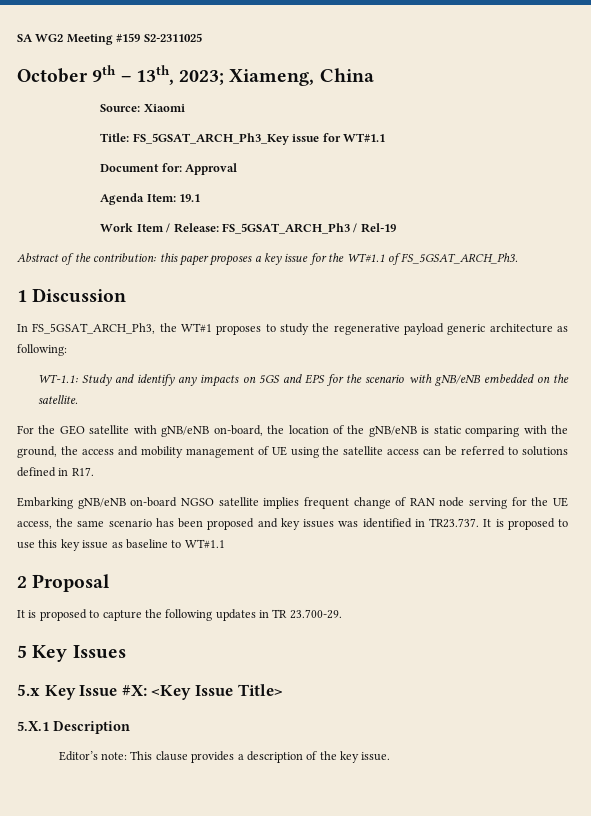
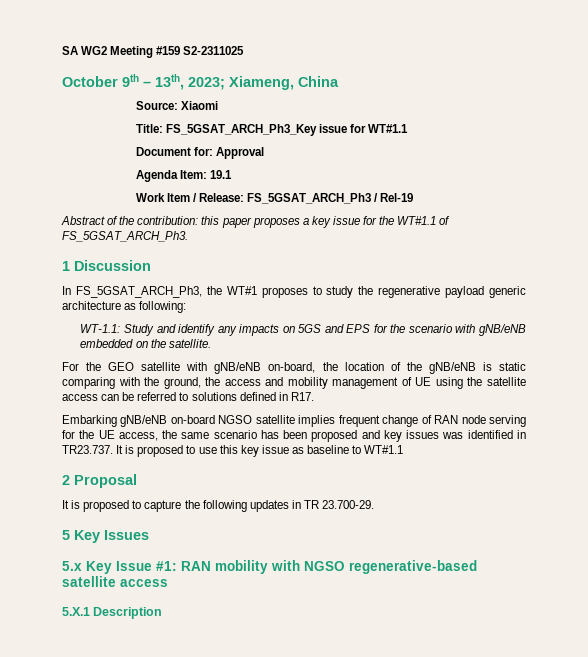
[121,684,283,700] [17,721,130,734] [58,751,391,763] #X: <Key Issue Title> // 5.X.1 Description // Editor’s note: This clause provides a description of the key issue. -> [156,560,477,574] [62,576,168,587] [62,607,163,619] #1: RAN mobility with NGSO regenerative-based satellite access // 5.X.1 Description

